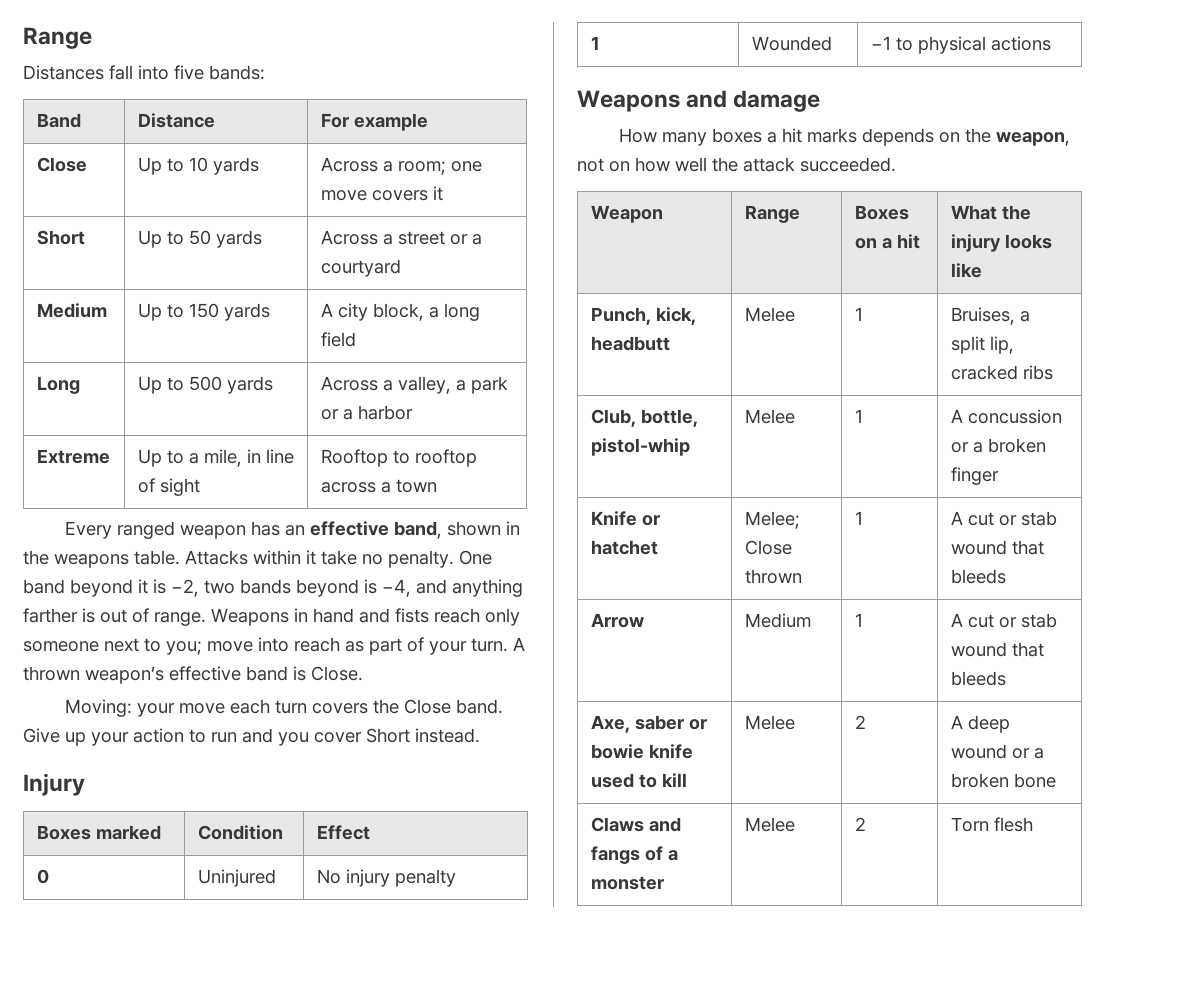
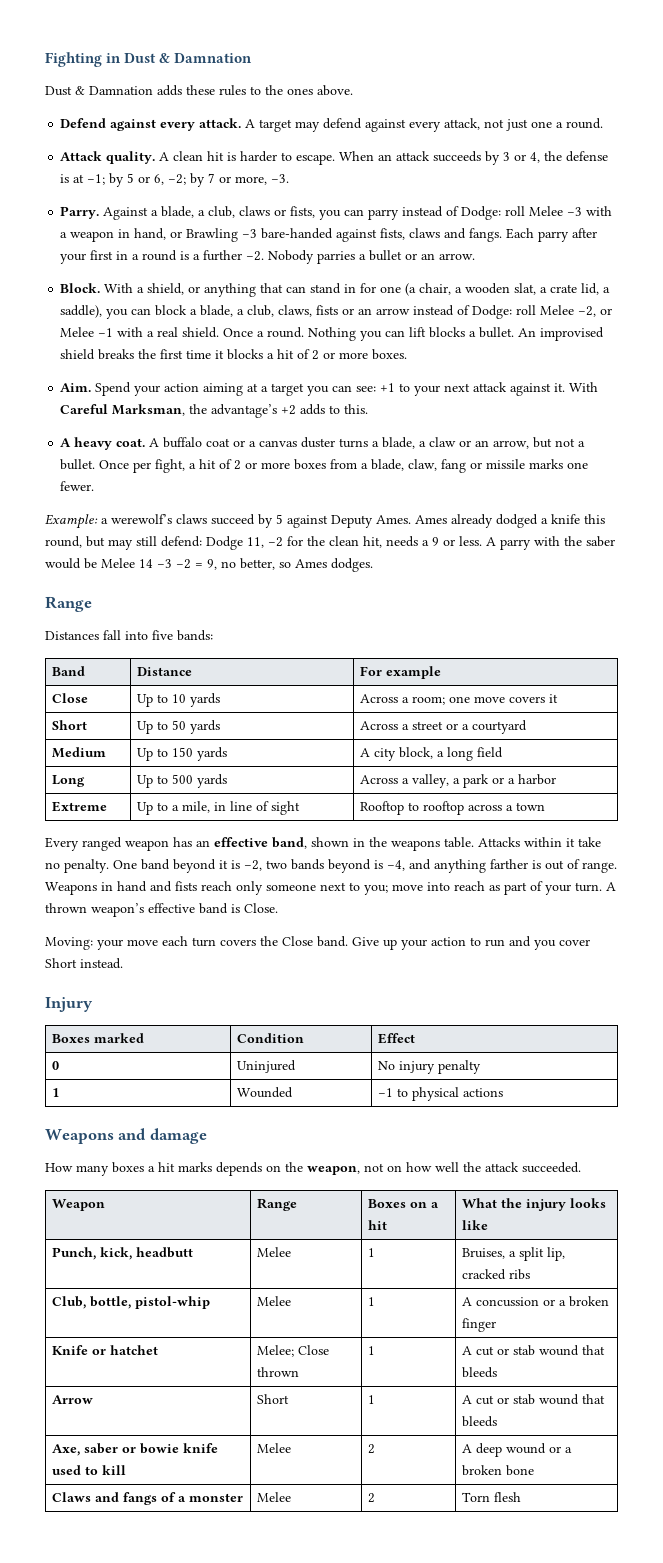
(23, 38) none -> [45,52,253,67] [45,85,353,96] [60,118,604,132] [60,151,609,165] [60,173,290,187] [60,206,613,220] [60,228,598,242] [60,250,476,264] [60,283,611,297] [60,305,613,319] [60,327,605,341] [60,349,408,360] [60,382,599,396] [60,404,369,418] [60,437,586,450] [60,459,589,473] [60,481,95,491] [45,514,605,529] [45,536,615,550] [45,558,373,572] Fighting in Dust & Damnation // Dust & Damnation adds these rules to the ones above. // Defend against every attack. A target may defend against every attack, not just one a round. // Attack quality. A clean hit is harder to escape. When an attack succeeds by 3 or 4, the defense is at −1; by 5 or 6, −2; by 7 or more, −3. // Parry. Against a blade, a club, claws or fists, you can parry instead of Dodge: roll Melee −3 with a weapon in hand, or Brawling −3 bare-handed against fists, claws and fangs. Each parry after your first in a round is a further −2. Nobody parries a bullet or an arrow. // Block. With a shield, or anything that can stand in for one (a chair, a wooden slat, a crate lid, a saddle), you can block a blade, a club, claws, fists or an arrow instead of Dodge: roll Melee −2, or Melee −1 with a real shield. Once a round. Nothing you can lift blocks a bullet. An improvised shield breaks the first time it blocks a hit of 2 or more boxes. // Aim. Spend your action aiming at a target you can see: +1 to your next attack against it. With Careful Marksman, the advantage’s +2 adds to this. // A heavy coat. A buffalo coat or a canvas duster turns a blade, a claw or an arrow, but not a bullet. Once per fight, a hit of 2 or more boxes from a blade, claw, fang or missile marks one fewer. // Example: a werewolf’s claws succeed by 5 against Deputy Ames. Ames already dodged a knife this round, but may still defend: Dodge 11, −2 for the clean hit, needs a 9 or less. A parry with the saber would be Melee 14 −3 −2 = 9, no better, so Ames dodges. //
[744,613,811,628] Medium -> [257,1394,290,1404] Short

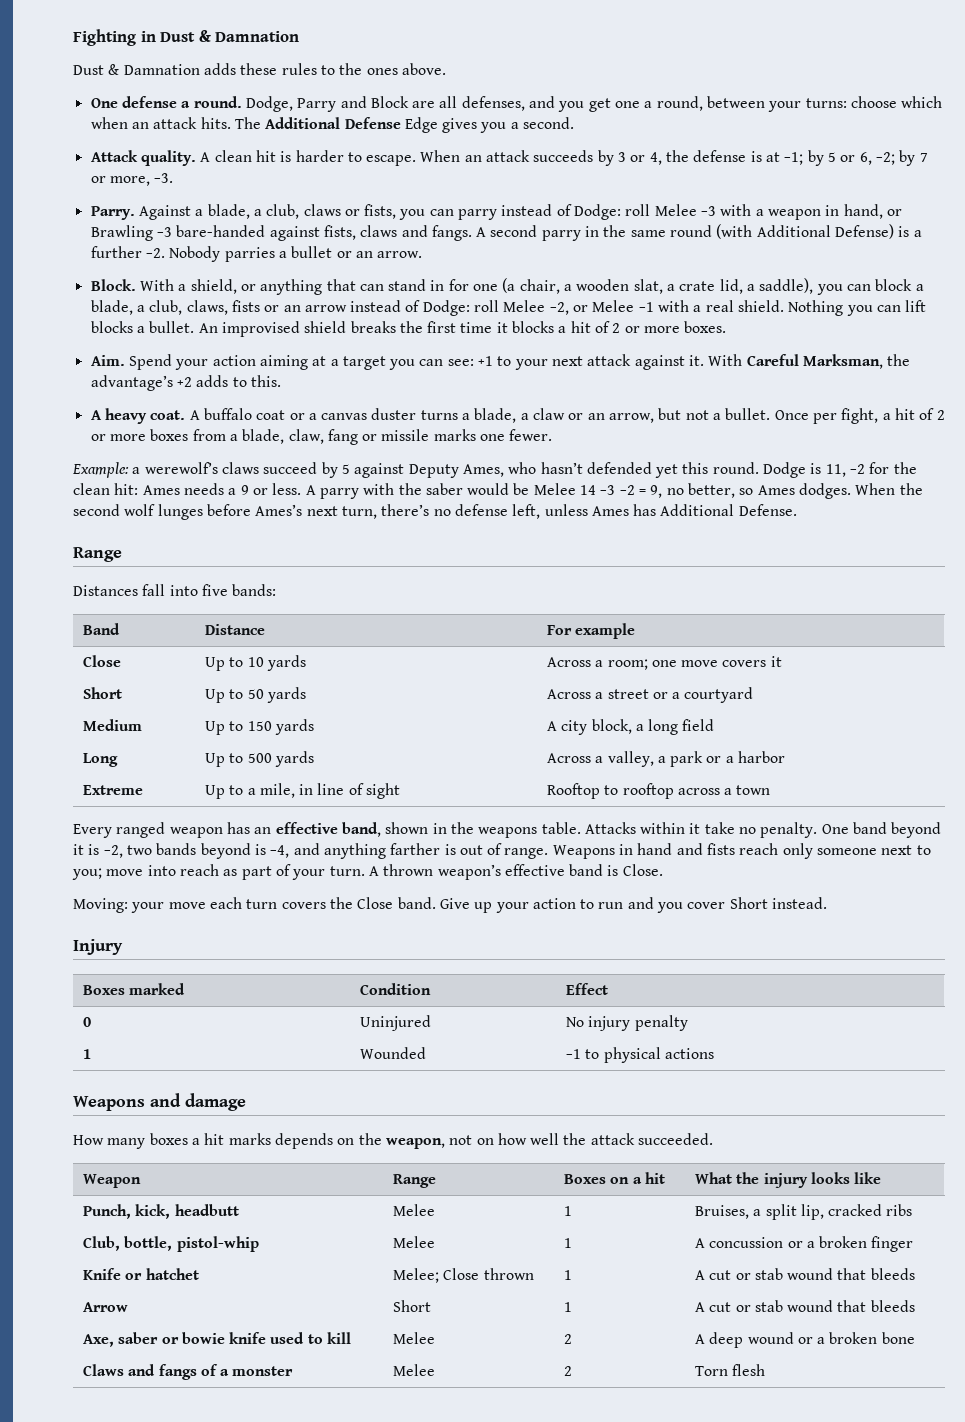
[60,118,604,132] Defend against every attack. A target may defend against every attack, not just one a round. -> [90,96,943,112] [90,117,575,133] One defense a round. Dodge, Parry and Block are all defenses, and you get one a round, between your turns: choose which when an attack hits. The Additional Defense Edge gives you a second.
[506,228,598,242] [60,250,178,264] Each parry after your first in a round -> [476,224,895,241] A second parry in the same round (with Additional Defense)
[223,327,305,338] Once a round. -> (785, 306) none
[376,514,605,528] [45,536,243,550] Ames. Ames already dodged a knife this round, but may still defend: Dodge -> [462,462,822,478] Ames, who hasn’t defended yet this round. Dodge is
[363,536,382,548] hit, -> [114,483,180,495] hit: Ames
(373, 565) none -> [855,483,923,495] [73,504,797,520] When the second wolf lunges before Ames’s next turn, there’s no defense left, unless Ames has Additional Defense.

